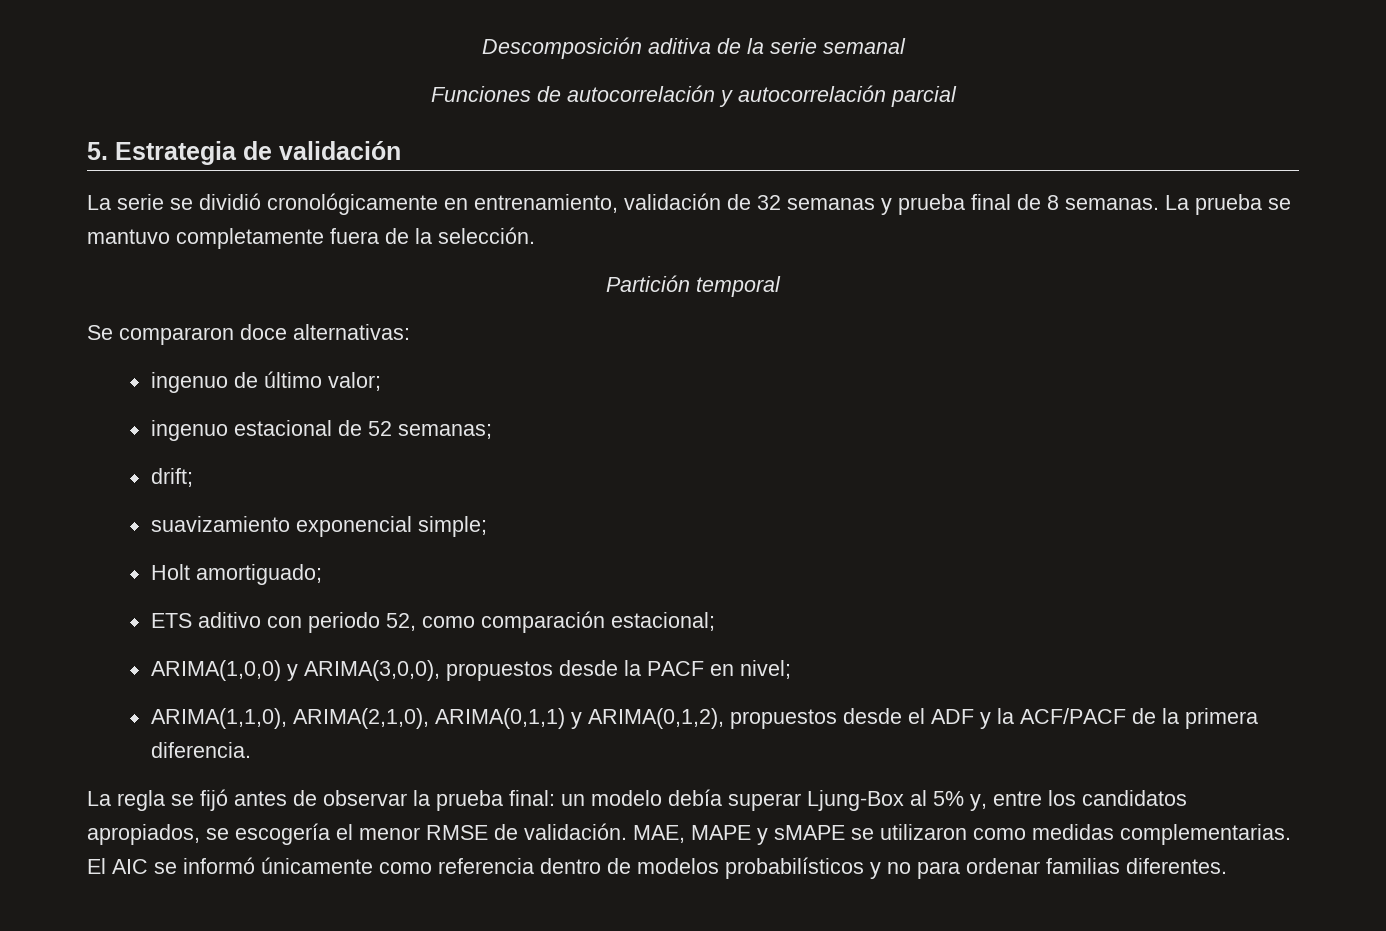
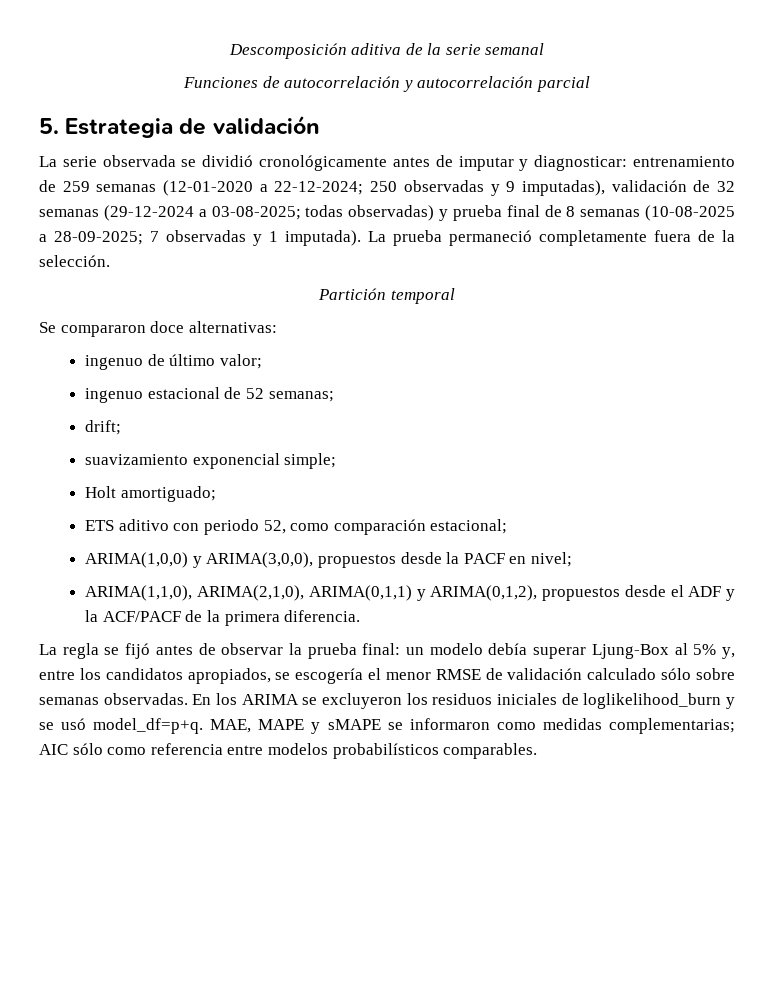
(164, 202) none -> [102,155,176,167] observada
[444,193,875,213] en entrenamiento, validación de 32 semanas -> [392,155,735,171] [39,180,736,196] [39,205,435,221] antes de imputar y diagnosticar: entrenamiento de 259 semanas (12-01-2020 a 22-12-2024; 250 observadas y 9 imputadas), validación de 32 semanas (29-12-2024 a 03-08-2025; todas observadas)
[1065,194,1291,215] [87,229,170,244] semanas. La prueba se mantuvo -> [580,205,735,221] [39,230,532,246] semanas (10-08-2025 a 28-09-2025; 7 observadas y 1 imputada). La prueba permaneció
[524,823,627,840] validación. -> [507,668,735,680] [39,693,735,709] [39,718,204,734] validación calculado sólo sobre semanas observadas. En los ARIMA se excluyeron los residuos iniciales de loglikelihood_burn y se usó model_df=p+q.
[880,824,967,840] utilizaron -> [409,718,490,730] informaron
[1120,824,1291,845] [87,857,1227,879] complementarias. El AIC se informó únicamente como referencia dentro de modelos probabilísticos y no para ordenar familias diferentes. -> [608,718,735,734] [39,743,538,759] complementarias; AIC sólo como referencia entre modelos probabilísticos comparables.

